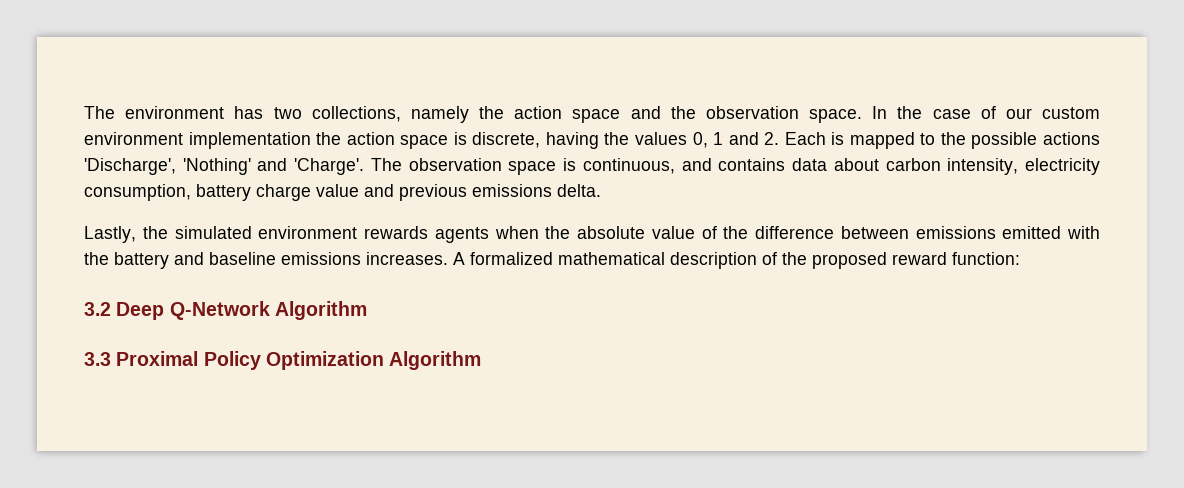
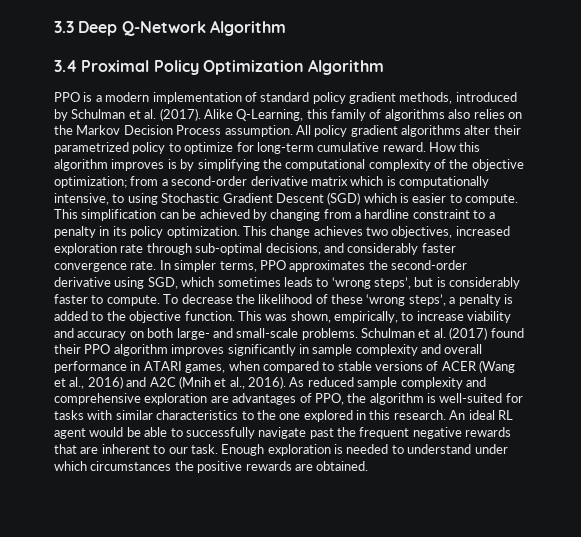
[84,106,1100,123] [84,132,1100,149] [84,158,1101,175] [84,184,601,201] [84,226,1100,243] [84,252,1020,269] [84,302,111,316] The environment has two collections, namely the action space and the observation space. In the case of our custom environment implementation the action space is discrete, having the values 0, 1 and 2. Each is mapped to the possible actions 'Discharge', 'Nothing' and 'Charge'. The observation space is continuous, and contains data about carbon intensity, electricity consumption, battery charge value and previous emissions delta. // Lastly, the simulated environment rewards agents when the absolute value of the difference between emissions emitted with the battery and baseline emissions increases. A formalized mathematical description of the proposed reward function: // 3.2 -> [54,21,74,33] 3.3
[84,352,111,366] 3.3 -> [54,60,77,72] 3.4
(482, 360) none -> [54,92,517,104] [54,108,522,121] [54,125,521,137] [54,142,481,154] [54,159,524,171] [54,176,489,188] [54,192,519,205] [54,209,495,221] [54,226,510,238] [54,243,456,255] [54,260,467,272] [54,277,521,289] [54,294,513,306] [54,311,512,323] [54,327,524,340] [54,344,483,356] [54,360,516,373] [54,376,486,389] [54,393,523,405] [54,410,513,422] [54,427,512,439] [54,444,508,456] [54,461,369,473] // PPO is a modern implementation of standard policy gradient methods, introduced by Schulman et al. (2017). Alike Q-Learning, this family of algorithms also relies on the Markov Decision Process assumption. All policy gradient algorithms alter their parametrized policy to optimize for long-term cumulative reward. How this algorithm improves is by simplifying the computational complexity of the objective optimization; from a second-order derivative matrix which is computationally intensive, to using Stochastic Gradient Descent (SGD) which is easier to compute. This simplification can be achieved by changing from a hardline constraint to a penalty in its policy optimization. This change achieves two objectives, increased exploration rate through sub-optimal decisions, and considerably faster convergence rate. In simpler terms, PPO approximates the second-order derivative using SGD, which sometimes leads to ‘wrong steps’, but is considerably faster to compute. To decrease the likelihood of these ‘wrong steps’, a penalty is added to the objective function. This was shown, empirically, to increase viability and accuracy on both large- and small-scale problems. Schulman et al. (2017) found their PPO algorithm improves significantly in sample complexity and overall performance in ATARI games, when compared to stable versions of ACER (Wang et al., 2016) and A2C (Mnih et al., 2016). As reduced sample complexity and comprehensive exploration are advantages of PPO, the algorithm is well-suited for tasks with similar characteristics to the one explored in this research. An ideal RL agent would be able to successfully navigate past the frequent negative rewards that are inherent to our task. Enough exploration is needed to understand under which circumstances the positive rewards are obtained.

